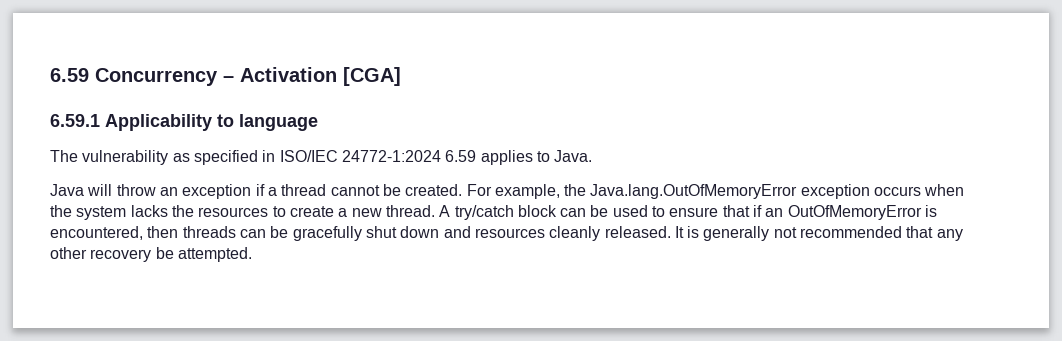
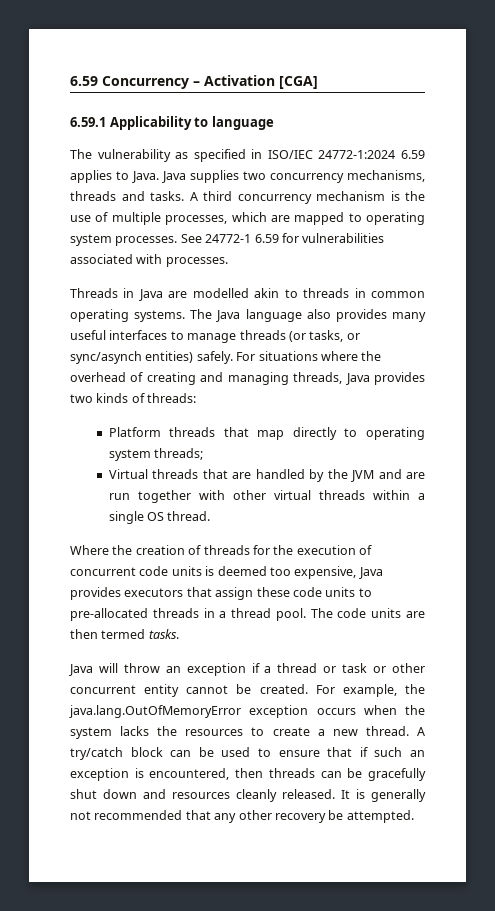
(593, 156) none -> [162,170,425,183] [70,191,425,204] [70,212,425,225] [70,233,385,246] [70,254,228,267] [70,288,426,301] [70,309,426,322] [70,330,360,343] [70,351,382,364] [70,372,425,385] [70,393,197,403] [108,427,425,440] [108,448,204,461] [108,469,426,482] [108,490,425,503] [108,511,211,524] [70,545,372,555] [70,566,383,579] [70,587,372,600] [70,608,425,621] [70,629,179,639] Java supplies two concurrency mechanisms, threads and tasks. A third concurrency mechanism is the use of multiple processes, which are mapped to operating system processes. See 24772-1 6.59 for vulnerabilities associated with processes. // Threads in Java are modelled akin to threads in common operating systems. The Java language also provides many useful interfaces to manage threads (or tasks, or sync/asynch entities) safely. For situations where the overhead of creating and managing threads, Java provides two kinds of threads: // Platform threads that map directly to operating system threads; // Virtual threads that are handled by the JVM and are run together with other virtual threads within a single OS thread. // Where the creation of threads for the execution of concurrent code units is deemed too expensive, Java provides executors that assign these code units to pre-allocated threads in a thread pool. The code units are then termed tasks.
(327, 190) none -> [323,663,426,673] [70,684,180,697] or task or other concurrent entity
[590,184,798,199] Java.lang.OutOfMemoryError -> [69,705,241,718] java.lang.OutOfMemoryError
[765,205,922,220] an OutOfMemoryError -> [374,747,426,757] [70,768,129,781] such an exception

